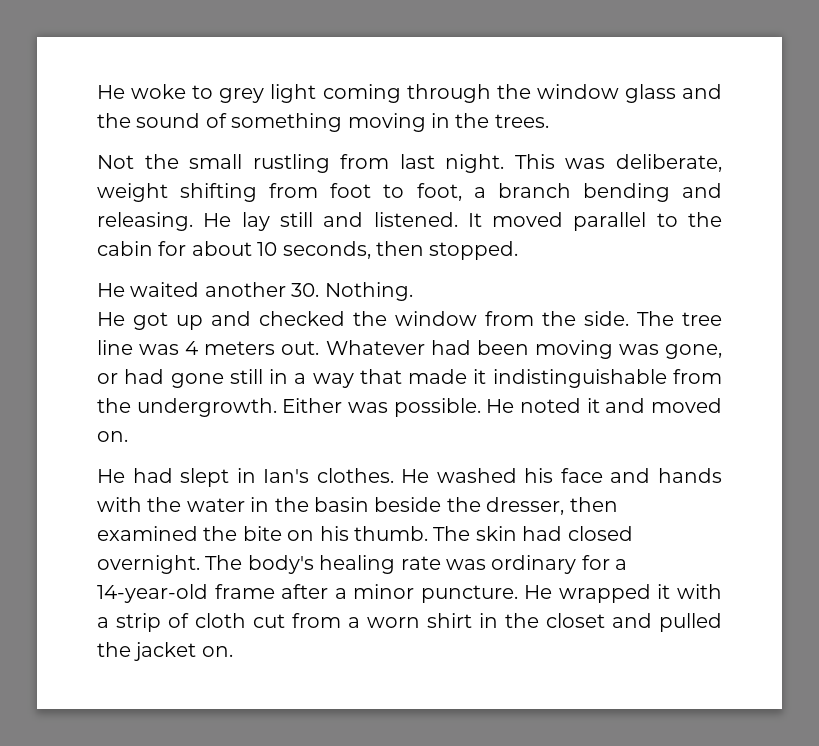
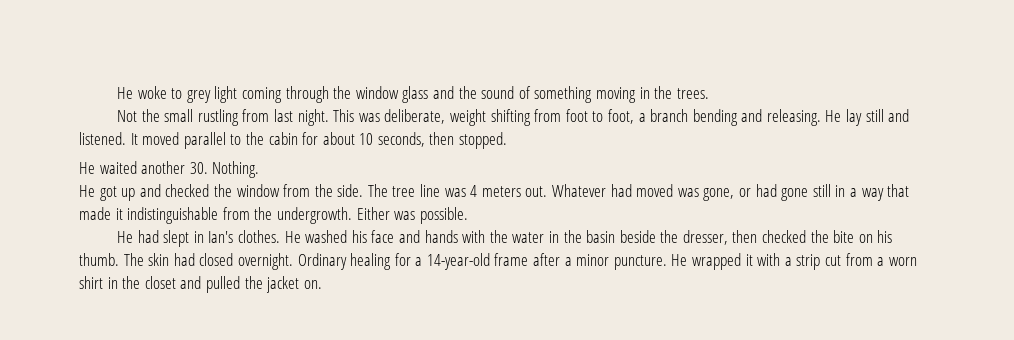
[476,340,613,359] been moving -> [636,184,674,197] moved
[486,398,723,413] [97,431,128,442] He noted it and moved on. -> (468, 215) none
[97,526,198,541] examined -> [762,230,807,243] checked
[205,555,577,574] The body's healing rate was ordinary -> [297,253,392,270] Ordinary healing
[168,613,246,628] of cloth -> (821, 262) none

